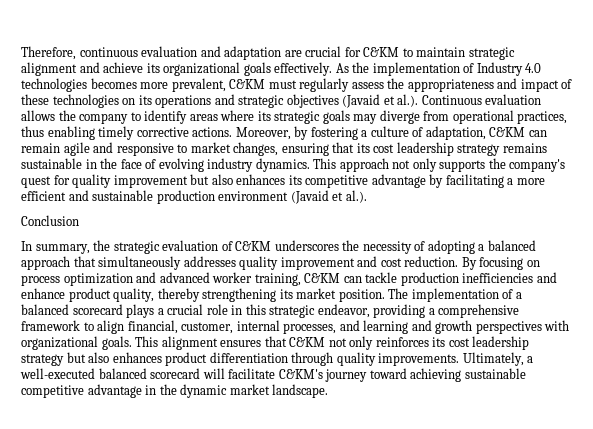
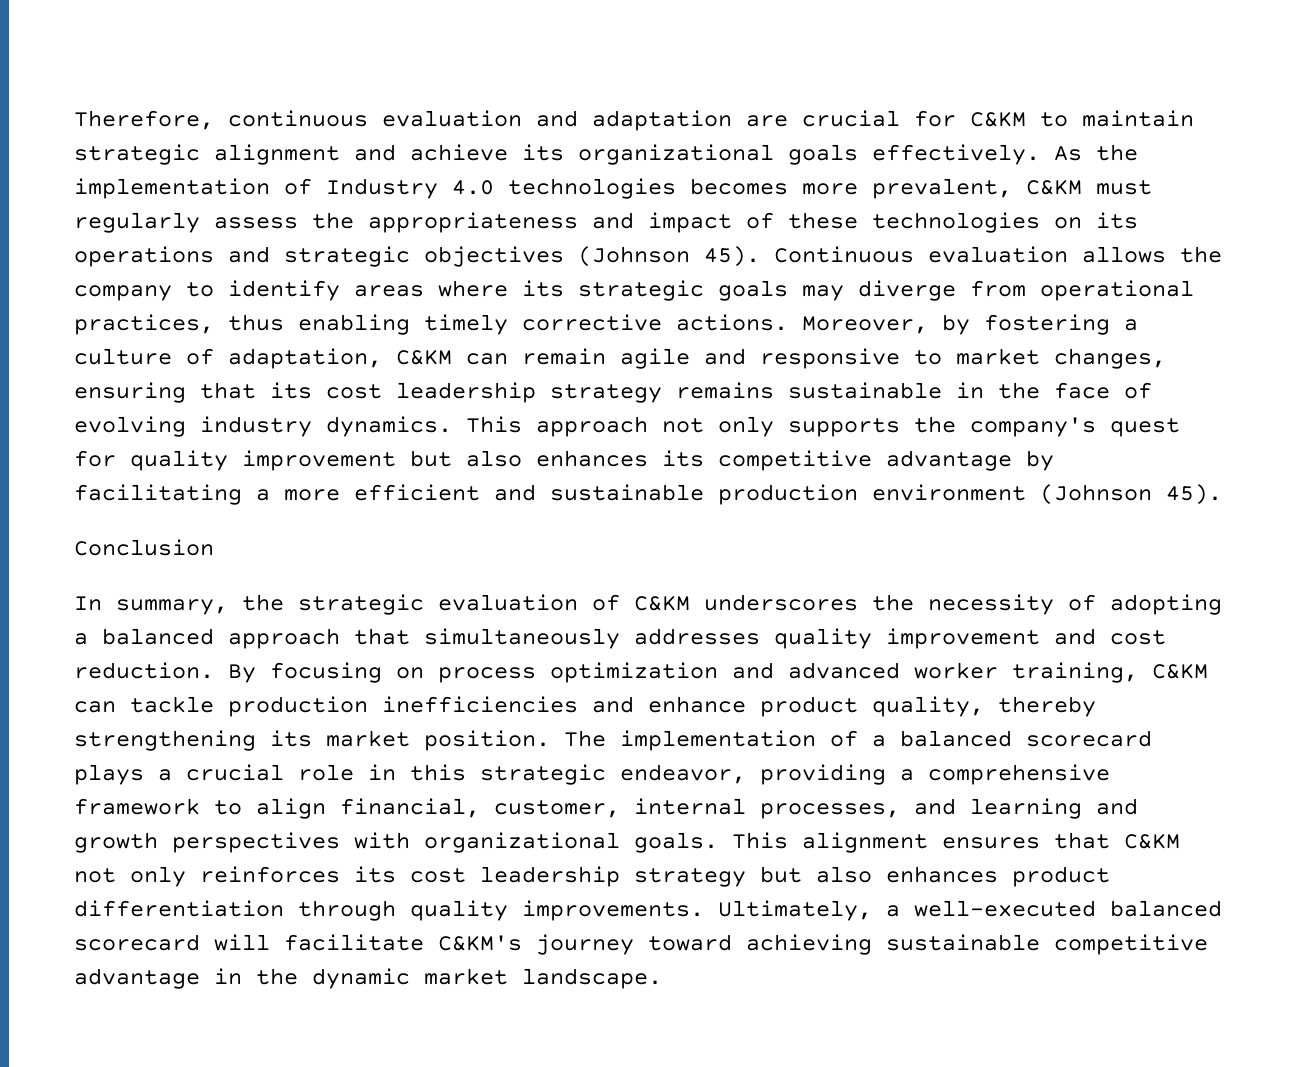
[342,94,419,108] (Javaid et al.). -> [578,246,760,267] (Johnson 45).
[290,190,367,204] (Javaid et al.). -> [1040,484,1222,505] (Johnson 45).

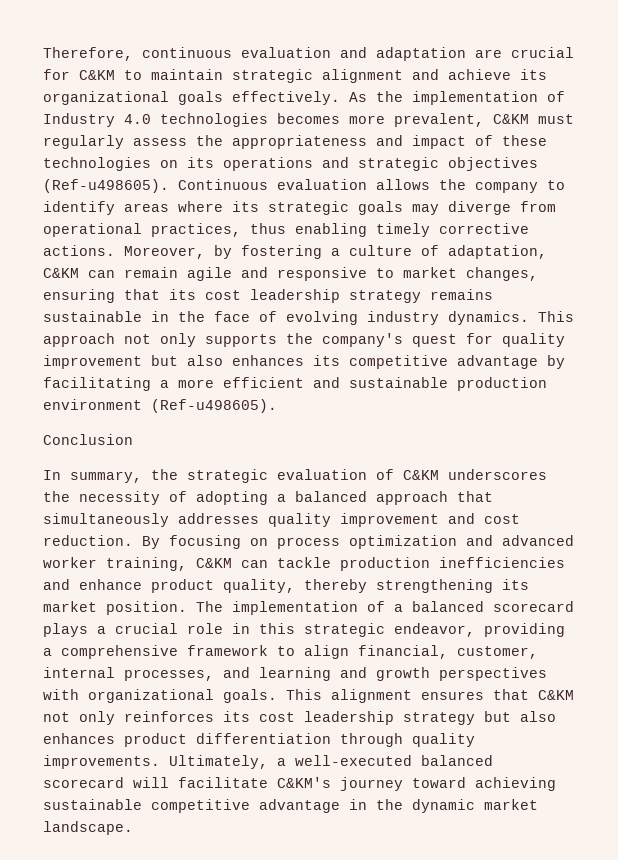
[578,246,760,267] (Johnson 45). -> [43,179,169,193] (Ref-u498605).
[1040,484,1222,505] (Johnson 45). -> [151,399,277,413] (Ref-u498605).

